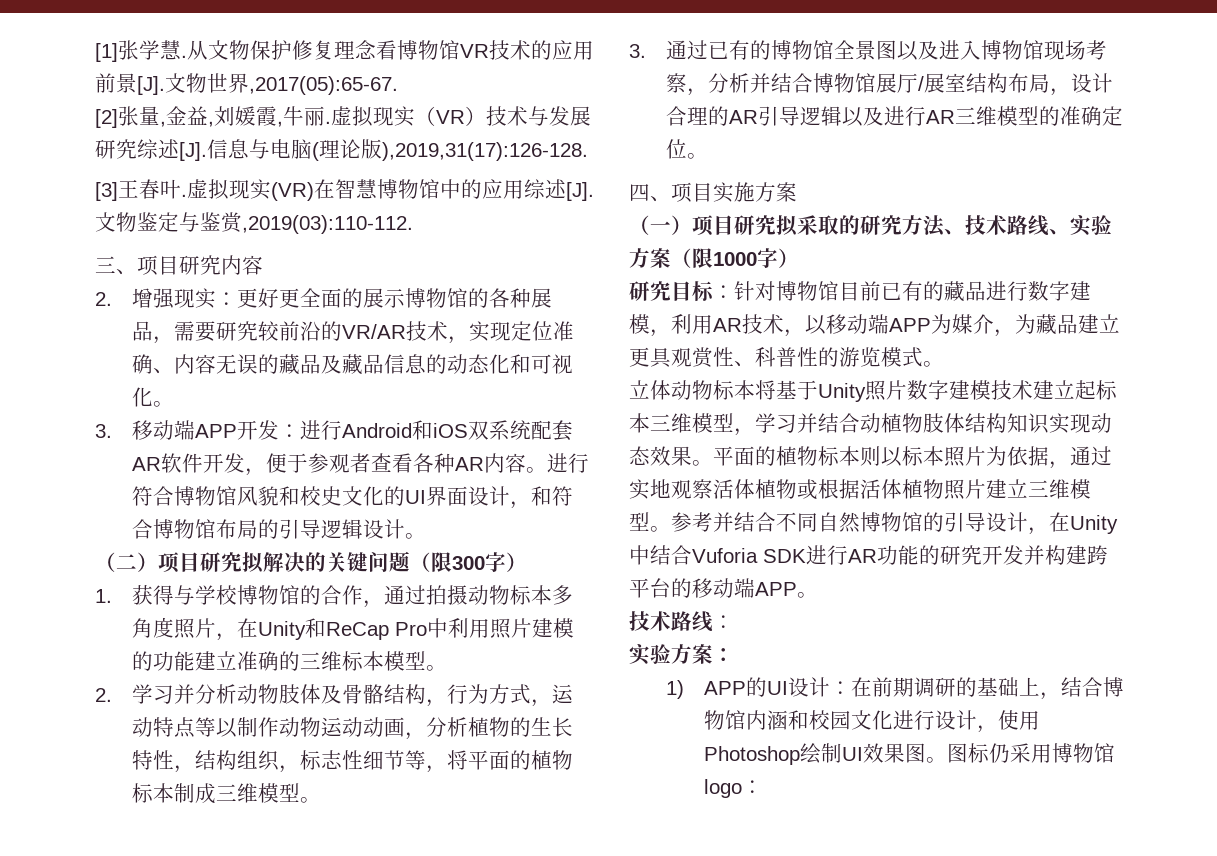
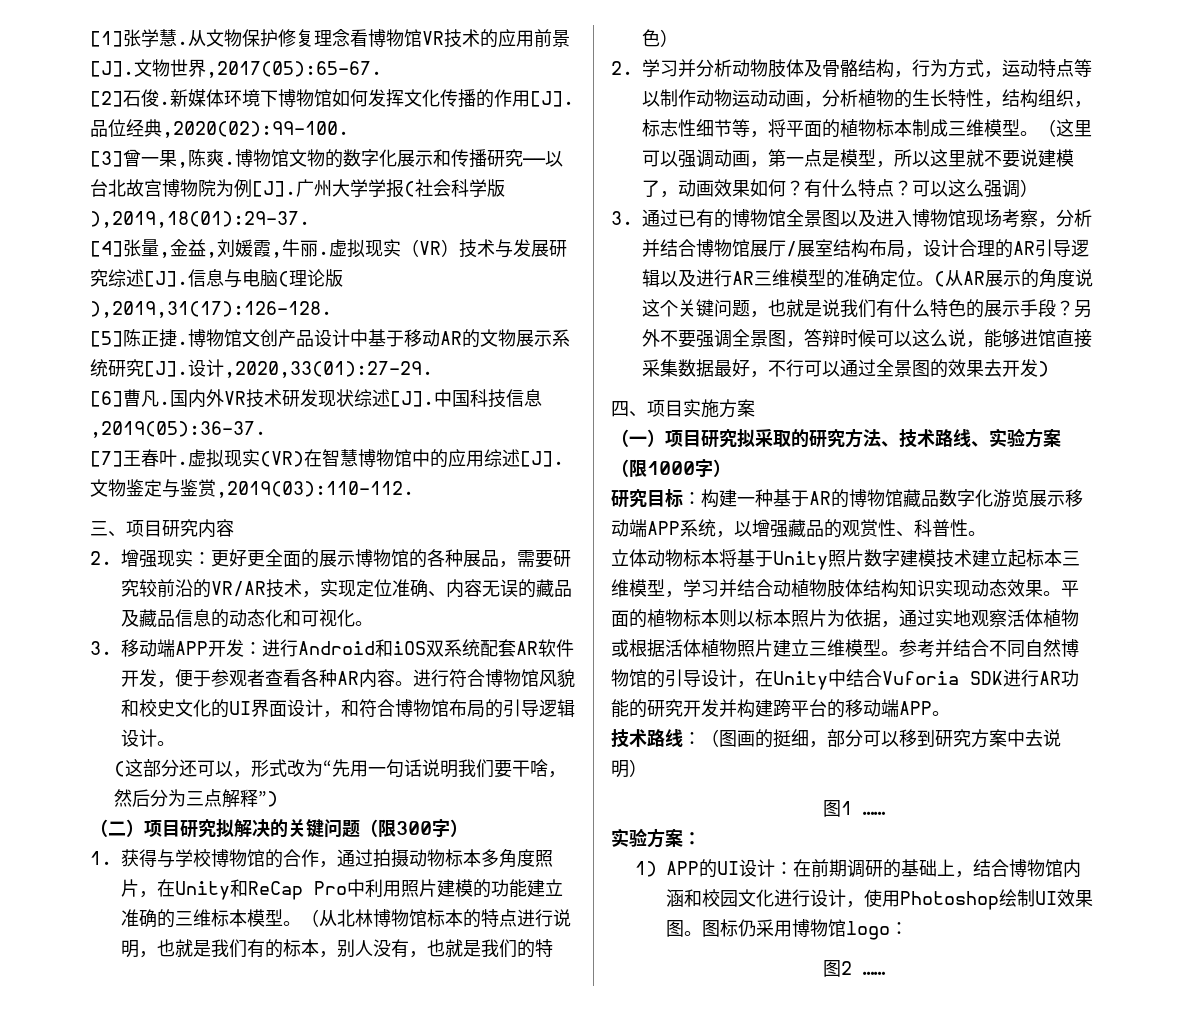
(118, 118) none -> [123,89,574,108] [90,119,349,138] [90,149,563,168] [90,179,505,198] [90,211,310,228] [90,241,123,257] 石俊.新媒体环境下博物馆如何发挥文化传播的作用[J].品位经典,2020(02):99-100. // [3]曾一果,陈爽.博物馆文物的数字化展示和传播研究——以台北故宫博物院为例[J].广州大学学报(社会科学版),2019,18(01):29-37. // [4]
[95,182,118,201] [3] -> [90,329,570,348] [90,359,433,378] [90,389,542,408] [90,421,266,438] [90,451,123,467] [5]陈正捷.博物馆文创产品设计中基于移动AR的文物展示系统研究[J].设计,2020,33(01):27-29. // [6]曹凡.国内外VR技术研发现状综述[J].中国科技信息,2019(05):36-37. // [7]
(427, 536) none -> [113,759,566,778] [113,789,278,808] // (这部分还可以，形式改为“先用一句话说明我们要干啥，然后分为三点解释”)
(448, 668) none -> [301,909,571,928] [121,939,553,958] [642,29,678,47] （从北林博物馆标本的特点进行说明，也就是我们有的标本，别人没有，也就是我们的特色）
(322, 800) none -> [1038,119,1092,137] [642,149,1074,168] [642,179,1038,198] （这里可以强调动画，第一点是模型，所以这里就不要说建模了，动画效果如何？有什么特点？可以这么强调）
(709, 156) none -> [934,269,1093,288] [642,299,1092,318] [642,329,1092,348] [642,359,1049,378] (从AR展示的角度说这个关键问题，也就是说我们有什么特色的展示手段？另外不要强调全景图，答辩时候可以这么说，能够进馆直接采集数据最好，不行可以通过全景图的效果去开发)
[734,281,1091,302] [629,314,1120,337] [629,347,672,368] 针对博物馆目前已有的藏品进行数字建模，利用AR技术，以移动端APP为媒介，为藏品建立更具 -> [701,489,1083,508] [611,519,842,538] 构建一种基于AR的博物馆藏品数字化游览展示移动端APP系统，以增强藏品的
[818,347,923,367] 的游览模式 -> (968, 528) none
(734, 622) none -> [701,729,1061,748] [611,759,647,778] [822,800,886,817] （图画的挺细，部分可以移到研究方案中去说明） // 图1 ……
(763, 787) none -> [822,960,886,977] // 图2 ……

